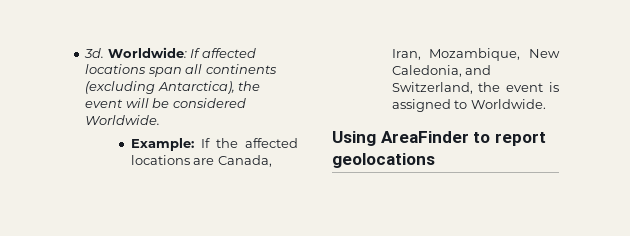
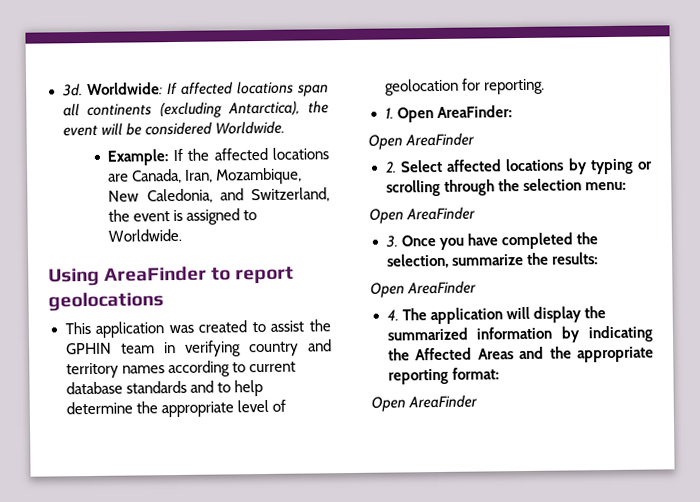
(435, 160) none -> [64,319,331,338] [65,339,332,357] [65,360,296,379] [65,380,263,397] [65,399,286,418] [384,78,545,96] [384,105,512,123] [368,132,476,150] [384,158,653,175] [385,178,626,197] [369,206,477,224] [384,232,598,250] [386,252,598,269] [370,280,478,298] [386,306,606,325] [386,325,654,343] [387,346,654,363] [387,367,499,385] [371,394,479,412] // This application was created to assist the GPHIN team in verifying country and territory names according to current database standards and to help determine the appropriate level of geolocation for reporting. // 1. Open AreaFinder: // Open AreaFinder // 2. Select affected locations by typing or scrolling through the selection menu: // Open AreaFinder // 3. Once you have completed the selection, summarize the results: // Open AreaFinder // 4. The application will display the summarized information by indicating the Affected Areas and the appropriate reporting format: // Open AreaFinder

